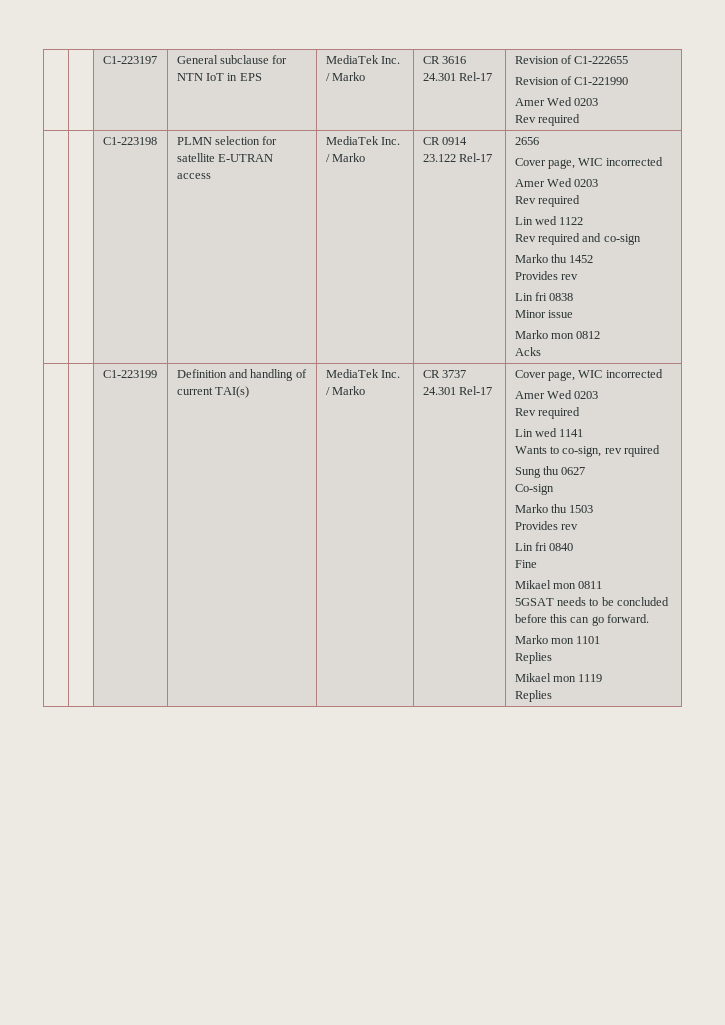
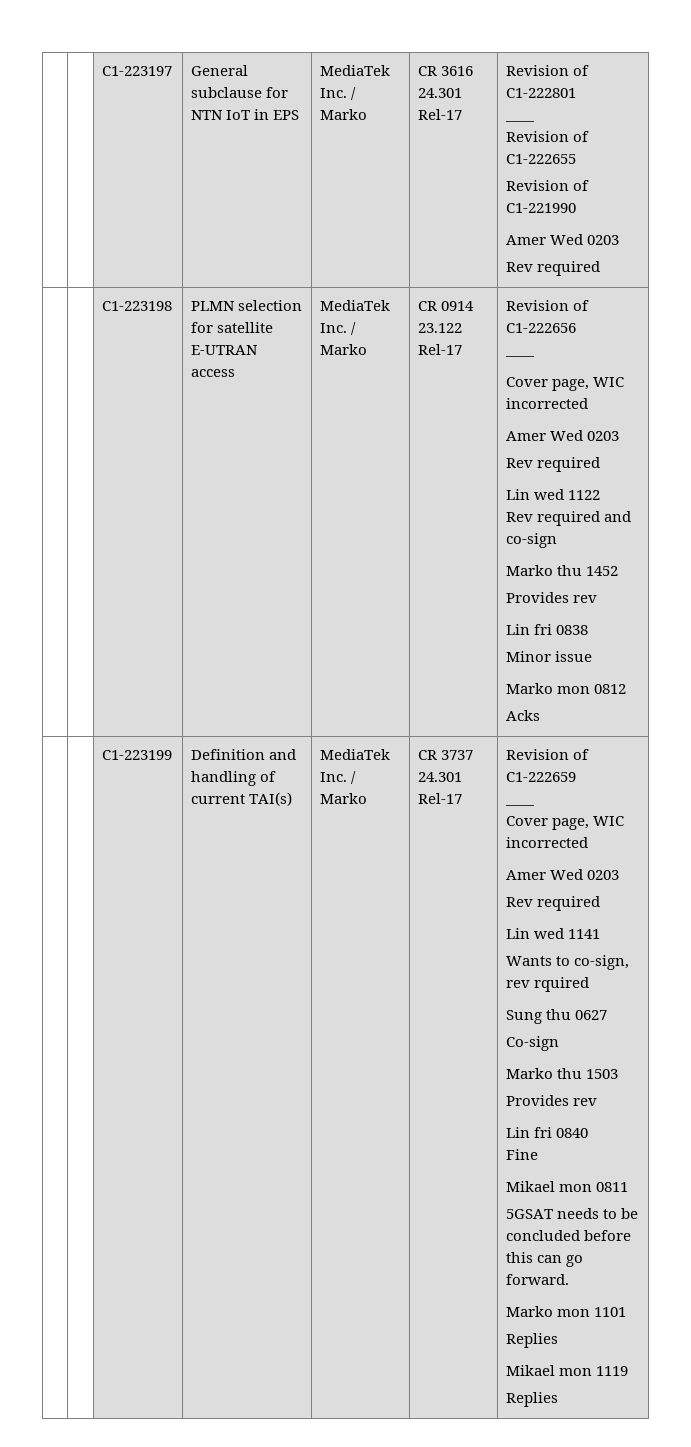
(572, 59) none -> [505,88,576,98] [504,120,534,122] [505,131,589,142] C1-222801 // ____ // Revision of
[514,137,539,145] 2656 -> [505,300,589,311] [505,323,576,333] [504,355,534,357] Revision of C1-222656 // ____
(492, 390) none -> [505,749,589,760] [505,772,576,782] [504,804,534,806] Revision of C1-222659 // ____ //

